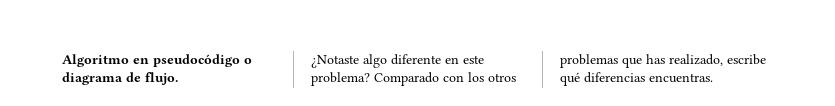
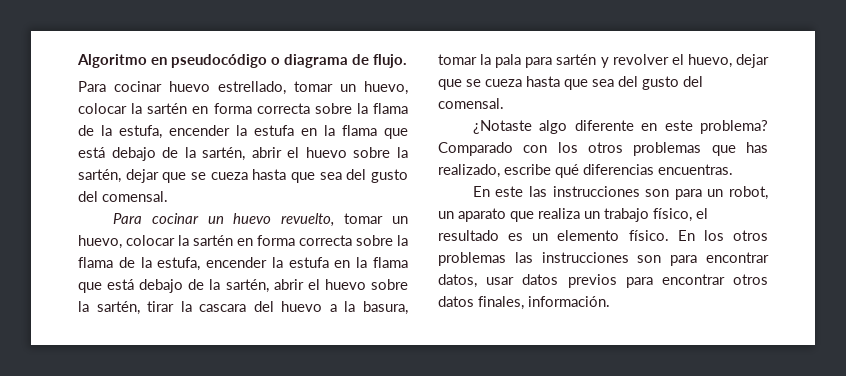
(178, 78) none -> [78,81,408,95] [78,103,408,114] [78,125,408,139] [78,147,408,161] [78,169,408,183] [78,191,168,202] [112,213,408,227] [78,235,408,249] [78,257,408,271] [78,279,408,293] [78,301,408,315] [438,54,769,68] [438,76,703,90] [438,98,504,109] // Para cocinar huevo estrellado, tomar un huevo, colocar la sartén en forma correcta sobre la flama de la estufa, encender la estufa en la flama que está debajo de la sartén, abrir el huevo sobre la sartén, dejar que se cueza hasta que sea del gusto del comensal. // Para cocinar un huevo revuelto, tomar un huevo, colocar la sartén en forma correcta sobre la flama de la estufa, encender la estufa en la flama que está debajo de la sartén, abrir el huevo sobre la sartén, tirar la cascara del huevo a la basura, tomar la pala para sartén y revolver el huevo, dejar que se cueza hasta que sea del gusto del comensal.
(713, 78) none -> [472,186,768,200] [438,208,708,222] [438,230,768,241] [438,252,769,266] [438,274,768,288] [438,296,610,310] // En este las instrucciones son para un robot, un aparato que realiza un trabajo físico, el resultado es un elemento físico. En los otros problemas las instrucciones son para encontrar datos, usar datos previos para encontrar otros datos finales, información.

